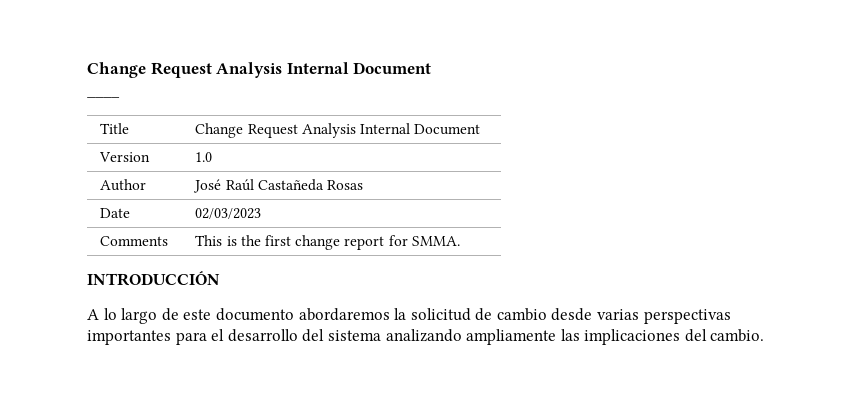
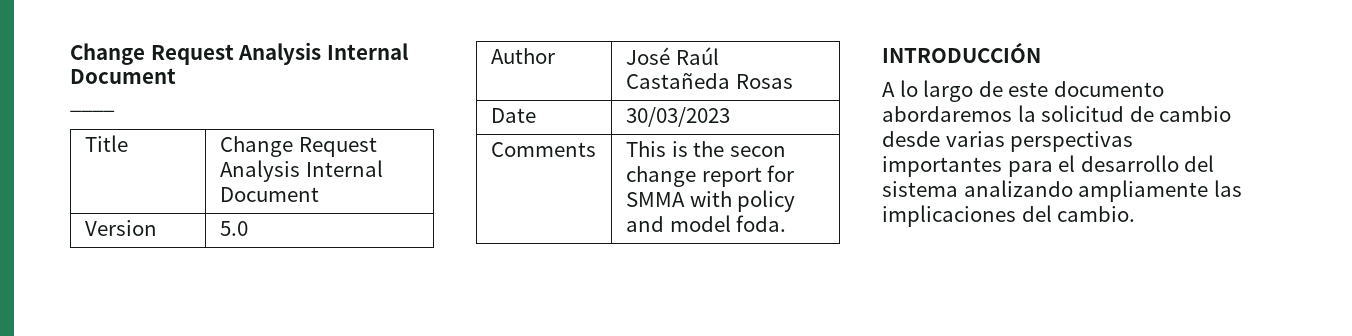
[195,152,213,162] 1.0 -> [219,221,248,236] 5.0
[195,208,262,219] 02/03/2023 -> [625,107,730,127] 30/03/2023
[264,235,291,246] first -> [729,146,786,157] secon
[411,236,460,246] SMMA. -> [625,190,796,212] [625,215,787,232] SMMA with policy and model foda.

